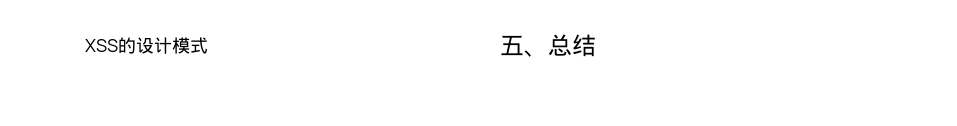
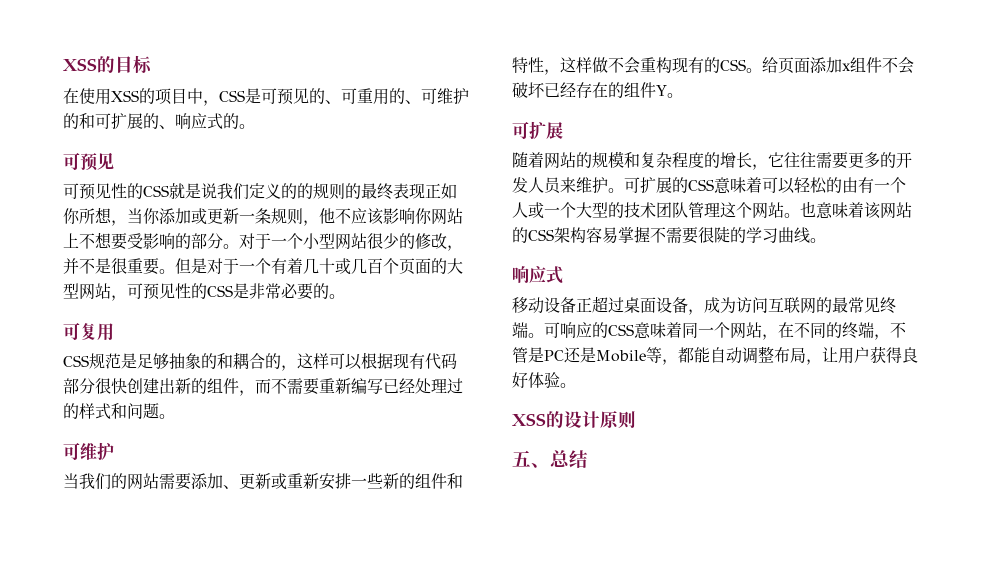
[85,37,208,54] XSS的设计模式 -> [63,55,152,74] [63,88,469,106] [63,113,255,129] [63,152,114,171] [63,183,457,200] [63,207,463,226] [63,232,463,251] [63,258,463,275] [63,283,345,301] [63,322,114,341] [63,352,457,371] [63,378,463,396] [63,403,175,419] [63,442,114,460] [63,473,463,490] [512,57,914,75] [512,82,683,98] [512,121,563,139] [512,151,912,170] [512,177,906,194] [512,201,912,219] [512,226,826,244] [512,266,563,284] [512,296,896,315] [512,322,906,340] [512,346,918,365] [512,372,576,388] [512,411,636,429] XSS的目标 // 在使用XSS的项目中，CSS是可预见的、可重用的、可维护的和可扩展的、响应式的。 // 可预见 // 可预见性的CSS就是说我们定义的的规则的最终表现正如你所想，当你添加或更新一条规则，他不应该影响你网站上不想要受影响的部分。对于一个小型网站很少的修改，并不是很重要。但是对于一个有着几十或几百个页面的大型网站，可预见性的CSS是非常必要的。 // 可复用 // CSS规范是足够抽象的和耦合的，这样可以根据现有代码部分很快创建出新的组件，而不需要重新编写已经处理过的样式和问题。 // 可维护 // 当我们的网站需要添加、更新或重新安排一些新的组件和特性，这样做不会重构现有的CSS。给页面添加x组件不会破坏已经存在的组件Y。 // 可扩展 // 随着网站的规模和复杂程度的增长，它往往需要更多的开发人员来维护。可扩展的CSS意味着可以轻松的由有一个人或一个大型的技术团队管理这个网站。也意味着该网站的CSS架构容易掌握不需要很陡的学习曲线。 // 响应式 // 移动设备正超过桌面设备，成为访问互联网的最常见终端。可响应的CSS意味着同一个网站，在不同的终端，不管是PC还是Mobile等，都能自动调整布局，让用户获得良好体验。 // XSS的设计原则

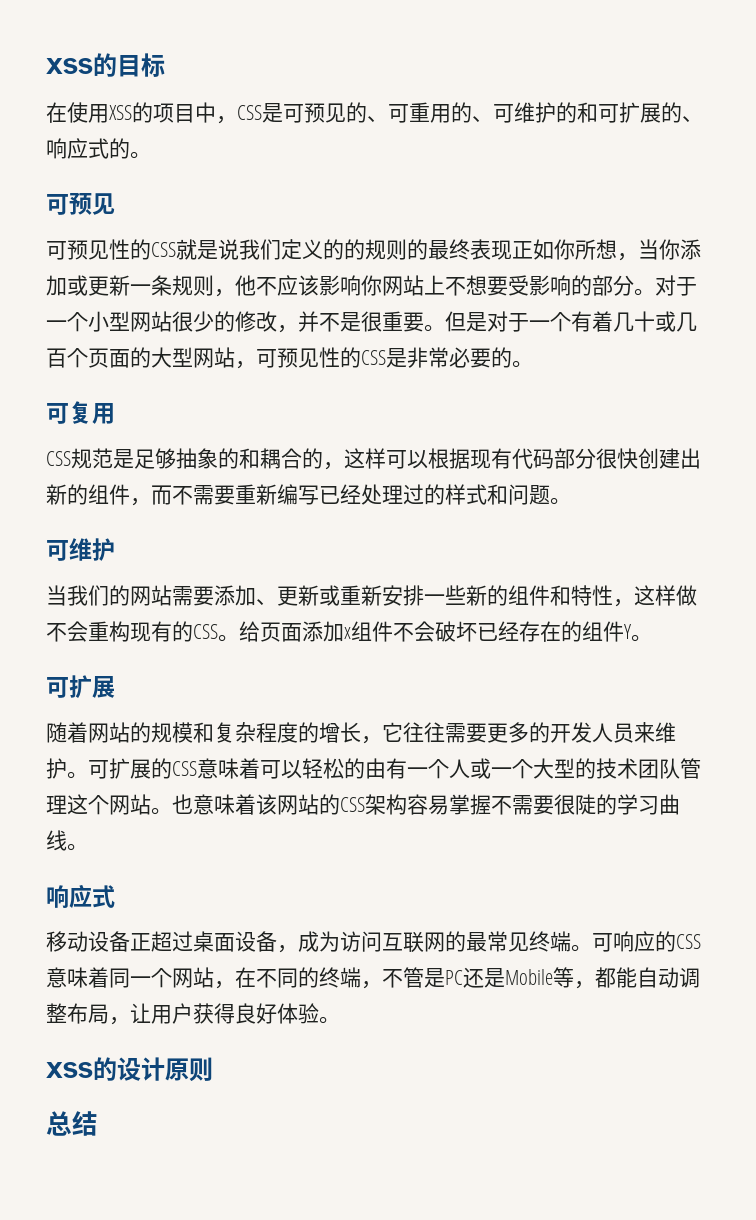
[512,450,550,468] 五、 -> (213, 1069) none

